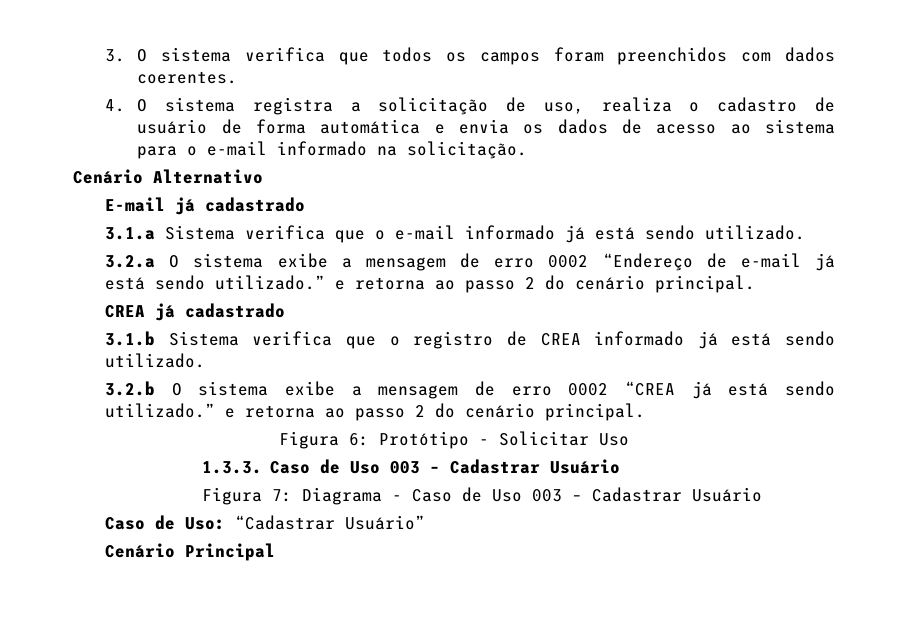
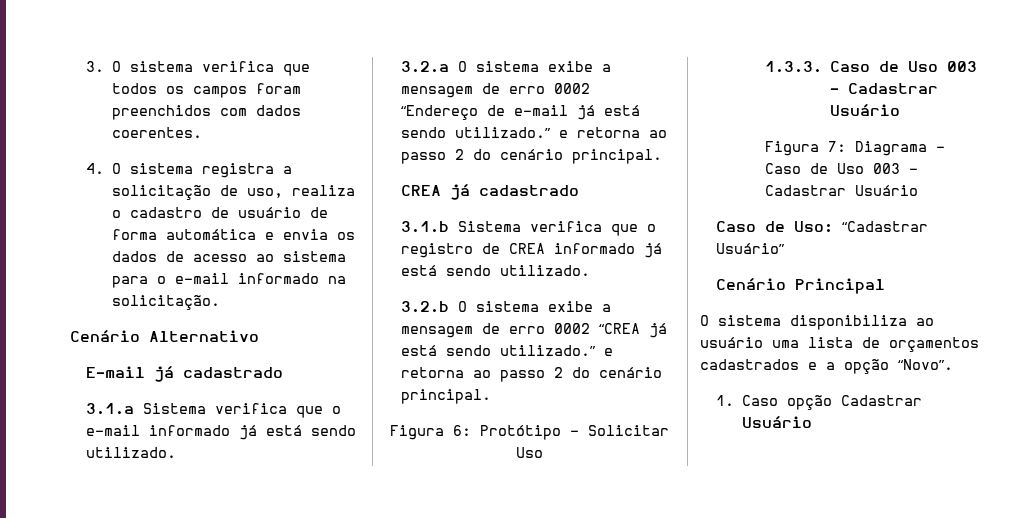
(276, 552) none -> [700,315,934,330] [700,337,979,352] [700,359,953,374] [716,395,922,410] [741,416,812,428] // O sistema disponibiliza ao usuário uma lista de orçamentos cadastrados e a opção “Novo”. // 1. Caso opção Cadastrar Usuário

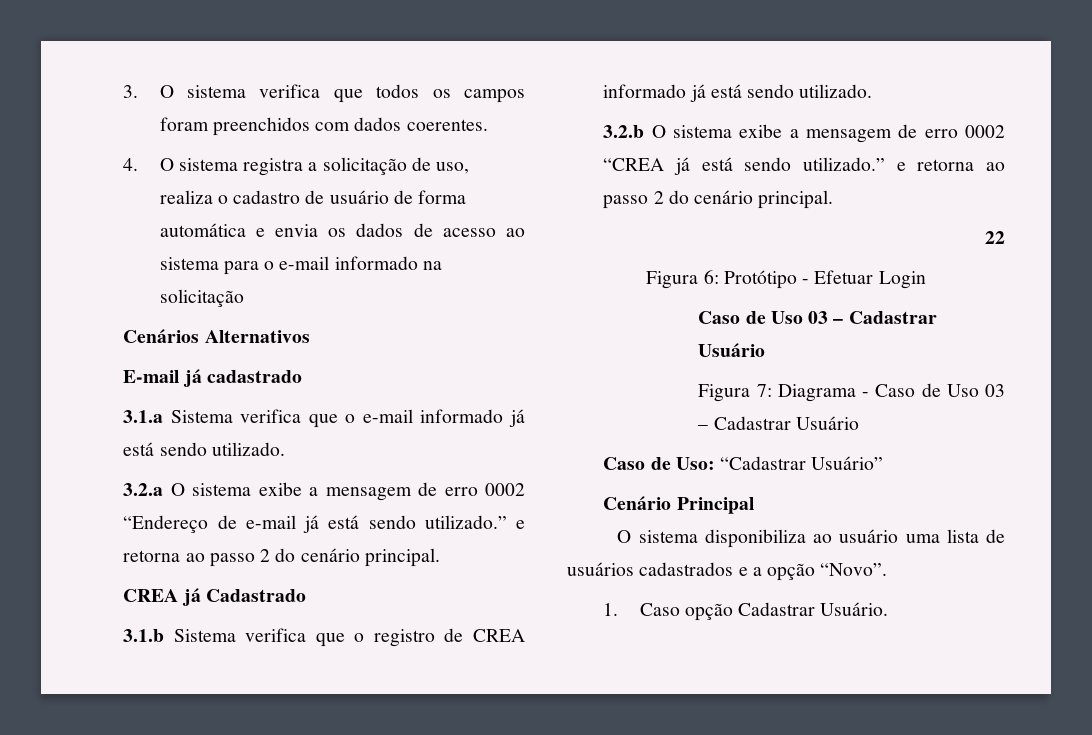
[111,295,220,310] [70,330,259,342] solicitação. // Cenário Alternativo -> [159,289,244,307] [123,329,310,343] solicitação // Cenários Alternativos
[479,185,580,196] cadastrado -> [205,589,306,602] Cadastrado
(492, 396) none -> [985,231,1005,244] // 22
[588,425,669,436] [516,447,543,458] [765,61,977,73] Solicitar Uso // 1.3.3. Caso de Uso 003 -> [814,270,926,289] [698,311,829,324] Efetuar Login // Caso de Uso 03
[873,163,901,174] 003 -> [985,384,1006,397] 03
[889,337,979,352] orçamentos -> [567,562,634,576] usuários
[741,416,812,428] Usuário -> [820,602,889,616] Usuário.

